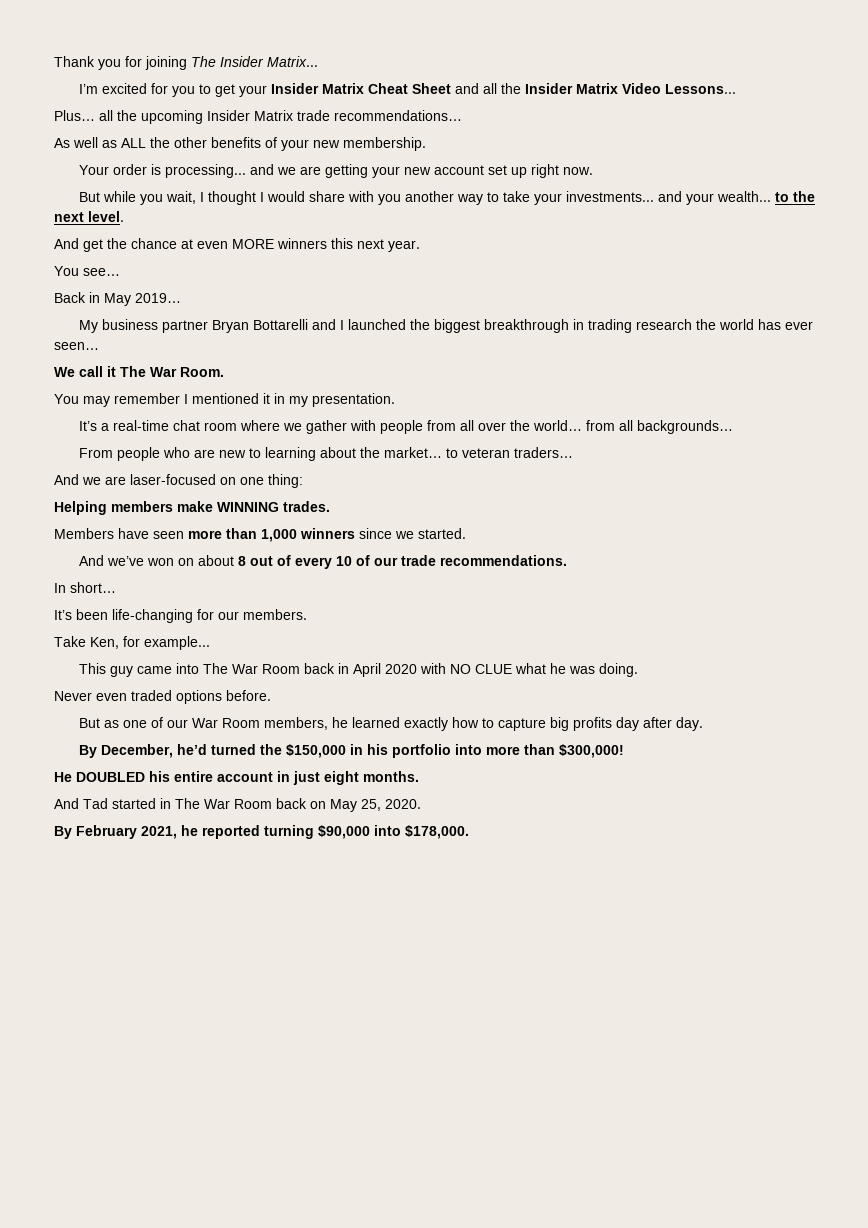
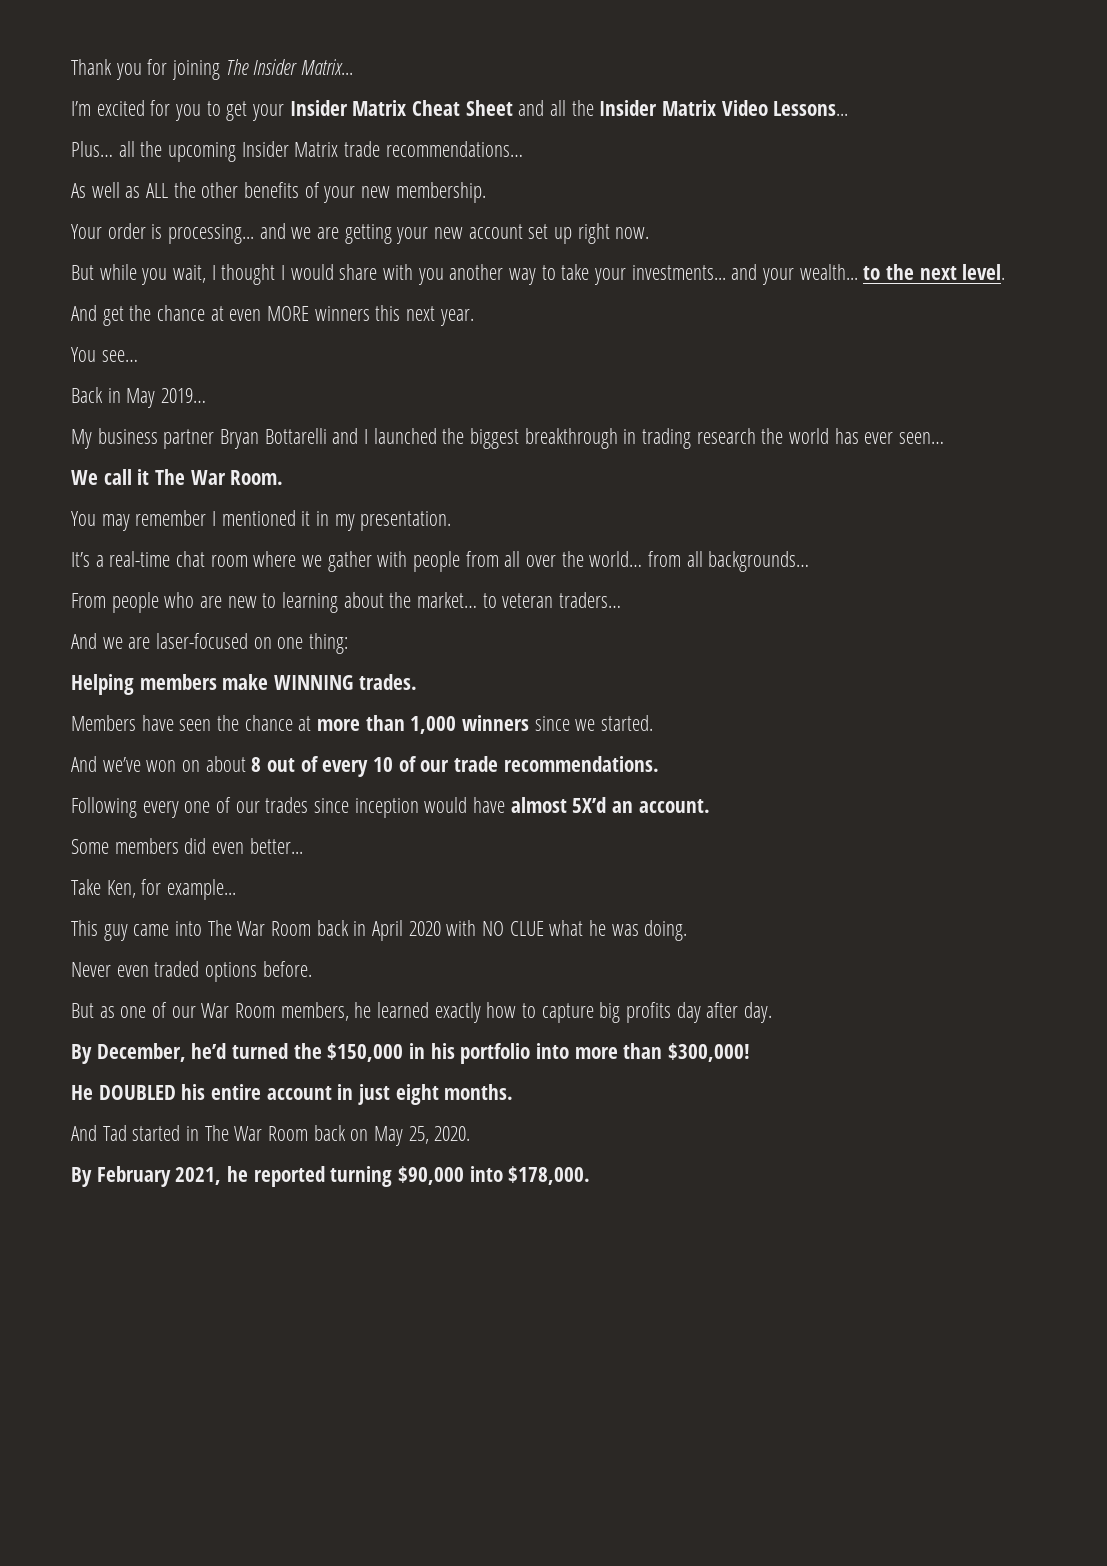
(184, 535) none -> [217,715,312,731] the chance at
[54,582,116,593] [54,609,307,623] In short… // It’s been life-changing for our members. -> [71,797,710,818] [71,838,303,854] Following every one of our trades since inception would have almost 5X’d an account. // Some members did even better...

